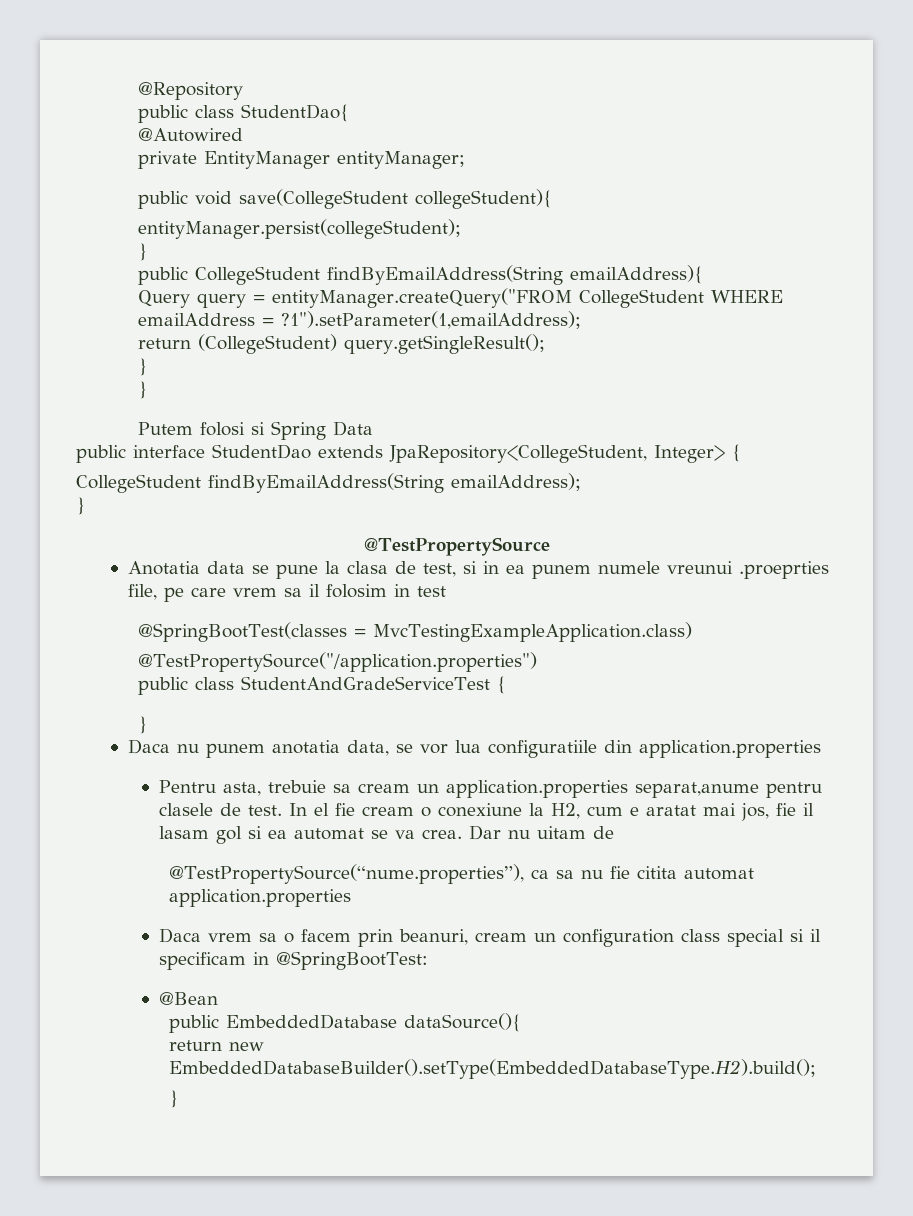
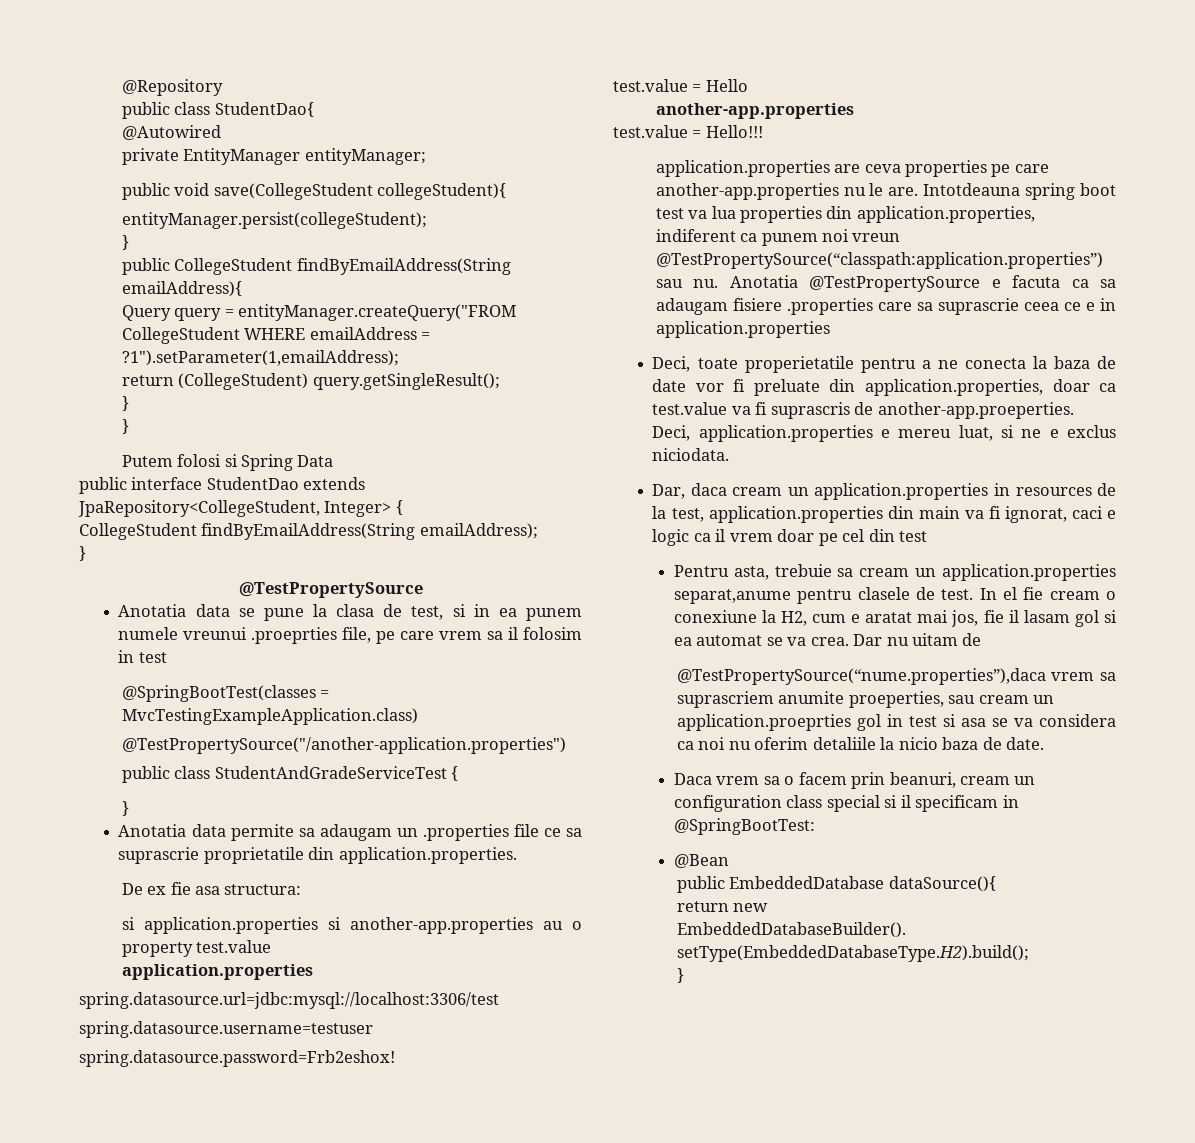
[137,652,537,672] @TestPropertySource("/application.properties") -> [121,737,566,754] @TestPropertySource("/another-application.properties")
[127,739,821,758] Daca nu punem anotatia data, se vor lua configuratiile din application.properties -> [118,824,582,841] [118,847,517,864] [121,882,302,895] [121,917,582,934] [121,940,272,957] [121,964,313,980] [79,992,499,1009] [79,1021,373,1038] [79,1050,395,1067] [613,79,748,92] [655,103,854,119] [613,125,763,138] [655,160,1049,177] [655,183,1116,200] [655,206,1035,223] [655,229,901,246] [655,252,1103,269] [655,275,1116,292] [655,298,1116,315] [655,321,830,338] [652,356,1116,373] [652,379,1116,396] [652,402,1074,419] [652,425,1117,442] [652,448,730,461] [652,483,1116,500] [652,506,1116,523] [652,529,928,546] Anotatia data permite sa adaugam un .properties file ce sa suprascrie proprietatile din application.properties. // De ex fie asa structura: // si application.properties si another-app.properties au o property test.value // application.properties // spring.datasource.url=jdbc:mysql://localhost:3306/test // spring.datasource.username=testuser // spring.datasource.password=Frb2eshox! // test.value = Hello // another-app.properties // test.value = Hello!!! // application.properties are ceva properties pe care another-app.properties nu le are. Intotdeauna spring boot test va lua properties din application.properties, indiferent ca punem noi vreun @TestPropertySource(“classpath:application.properties”) sau nu. Anotatia @TestPropertySource e facuta ca sa adaugam fisiere .properties care sa suprascrie ceea ce e in application.properties // Deci, toate properietatile pentru a ne conecta la baza de date vor fi preluate din application.properties, doar ca test.value va fi suprascris de another-app.proeperties. Deci, application.properties e mereu luat, si ne e exclus niciodata. // Dar, daca cream un application.properties in resources de la test, application.properties din main va fi ignorat, caci e logic ca il vrem doar pe cel din test
[168,864,754,884] [168,889,351,907] @TestPropertySource(“nume.properties”), ca sa nu fie citita automat application.properties -> [676,668,1116,685] [676,691,1055,708] [676,714,1116,731] [676,737,1045,750] @TestPropertySource(“nume.properties”),daca vrem sa suprascriem anumite proeperties, sau cream un application.proeprties gol in test si asa se va considera ca noi nu oferim detaliile la nicio baza de date.

